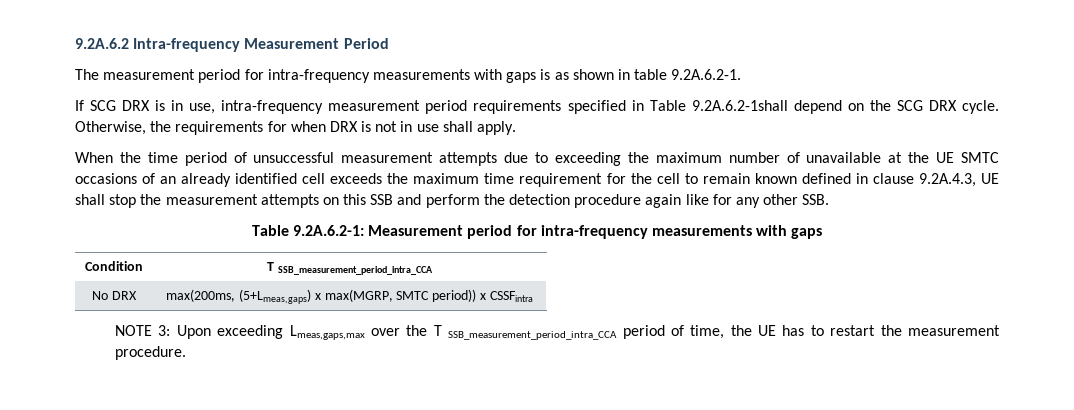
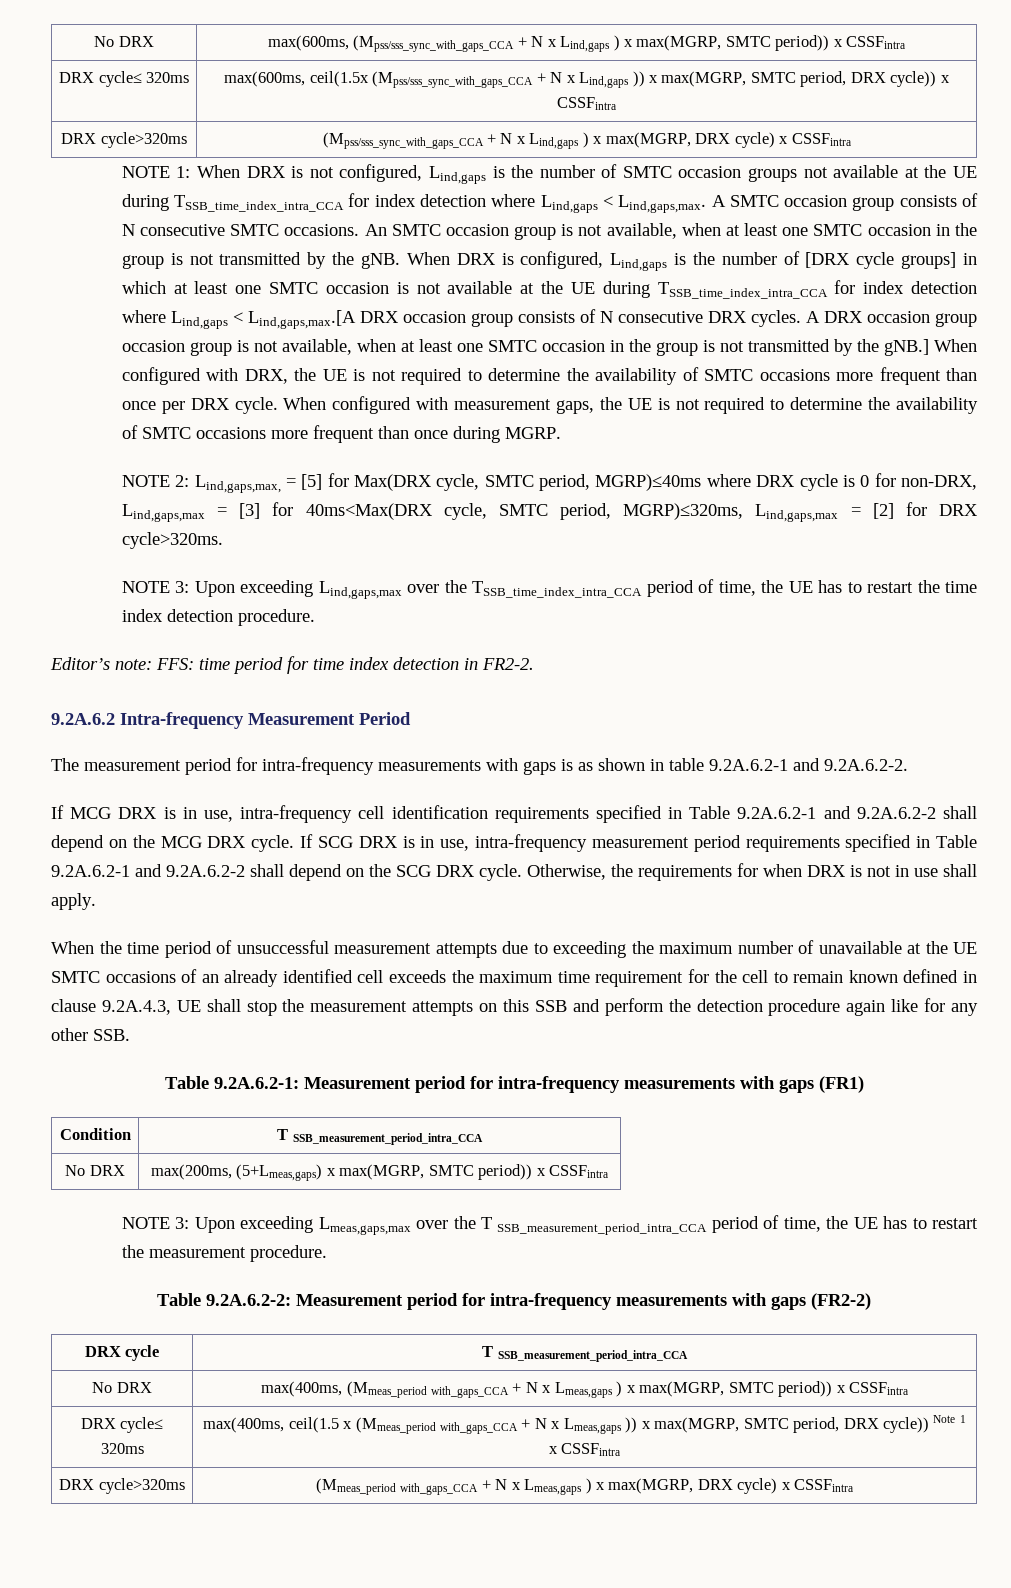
(75, 43) none -> [94,36,154,47] [267,35,906,52] [59,71,189,87] [224,71,950,88] [557,97,616,110] [61,132,187,148] [322,132,851,149] [121,164,978,184] [121,193,978,213] [121,223,977,240] [121,251,977,271] [121,280,978,299] [121,309,978,329] [121,339,977,356] [121,367,977,385] [121,396,978,414] [121,425,561,443] [121,473,977,493] [121,502,978,522] [121,532,223,549] [121,579,977,599] [121,609,315,626] [50,656,534,674] No DRX | max(600ms, (Mpss/sss_sync_with_gaps_CCA + N x Lind,gaps ) x max(MGRP, SMTC period)) x CSSFintra // DRX cycle≤ 320ms | max(600ms, ceil(1.5x (Mpss/sss_sync_with_gaps_CCA + N x Lind,gaps )) x max(MGRP, SMTC period, DRX cycle)) x CSSFintra // DRX cycle>320ms | (Mpss/sss_sync_with_gaps_CCA + N x Lind,gaps ) x max(MGRP, DRX cycle) x CSSFintra // NOTE 1: When DRX is not configured, Lind,gaps is the number of SMTC occasion groups not available at the UE during TSSB_time_index_intra_CCA for index detection where Lind,gaps < Lind,gaps,max. A SMTC occasion group consists of N consecutive SMTC occasions. An SMTC occasion group is not available, when at least one SMTC occasion in the group is not transmitted by the gNB. When DRX is configured, Lind,gaps is the number of [DRX cycle groups] in which at least one SMTC occasion is not available at the UE during TSSB_time_index_intra_CCA for index detection where Lind,gaps < Lind,gaps,max.[A DRX occasion group consists of N consecutive DRX cycles. A DRX occasion group occasion group is not available, when at least one SMTC occasion in the group is not transmitted by the gNB.] When configured with DRX, the UE is not required to determine the availability of SMTC occasions more frequent than once per DRX cycle. When configured with measurement gaps, the UE is not required to determine the availability of SMTC occasions more frequent than once during MGRP. // NOTE 2: Lind,gaps,max, = [5] for Max(DRX cycle, SMTC period, MGRP)≤40ms where DRX cycle is 0 for non-DRX, Lind,gaps,max = [3] for 40ms<Max(DRX cycle, SMTC period, MGRP)≤320ms, Lind,gaps,max = [2] for DRX cycle>320ms. // NOTE 3: Upon exceeding Lind,gaps,max over the TSSB_time_index_intra_CCA period of time, the UE has to restart the time index detection procedure. // Editor’s note: FFS: time period for time index detection in FR2-2. //
[671,69,742,80] 9.2A.6.2-1. // -> [709,758,908,771] [51,805,977,823] [51,835,295,852] 9.2A.6.2-1 and 9.2A.6.2-2. // If MCG DRX is in use, intra-frequency cell identification requirements specified in Table 9.2A.6.2-1 and 9.2A.6.2-2 shall depend on the MCG DRX cycle.
[691,100,788,111] 9.2A.6.2-1shall -> [51,864,284,877] 9.2A.6.2-1 and 9.2A.6.2-2 shall
(823, 233) none -> [818,1076,864,1093] (FR1)
(187, 353) none -> [157,1293,871,1310] [84,1345,160,1361] [482,1346,688,1362] [92,1382,152,1393] [261,1381,908,1398] [80,1417,164,1433] [100,1443,144,1454] [203,1415,966,1434] [548,1443,621,1456] [59,1478,185,1494] [315,1478,854,1495] // Table 9.2A.6.2-2: Measurement period for intra-frequency measurements with gaps (FR2-2) // DRX cycle | T SSB_measurement_period_intra_CCA // No DRX | max(400ms, (Mmeas_period with_gaps_CCA + N x Lmeas,gaps ) x max(MGRP, SMTC period)) x CSSFintra // DRX cycle≤ 320ms | max(400ms, ceil(1.5 x (Mmeas_period with_gaps_CCA + N x Lmeas,gaps )) x max(MGRP, SMTC period, DRX cycle)) Note 1 x CSSFintra // DRX cycle>320ms | (Mmeas_period with_gaps_CCA + N x Lmeas,gaps ) x max(MGRP, DRX cycle) x CSSFintra

